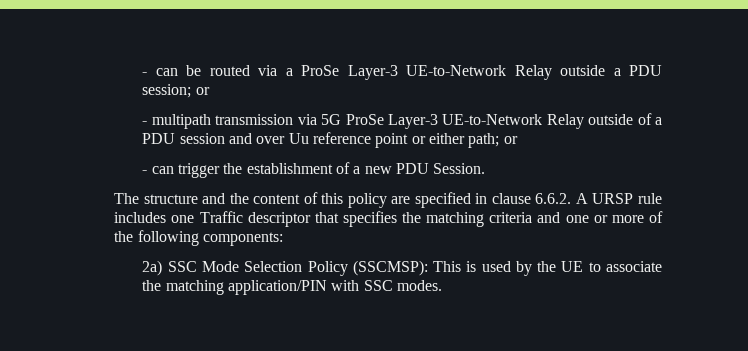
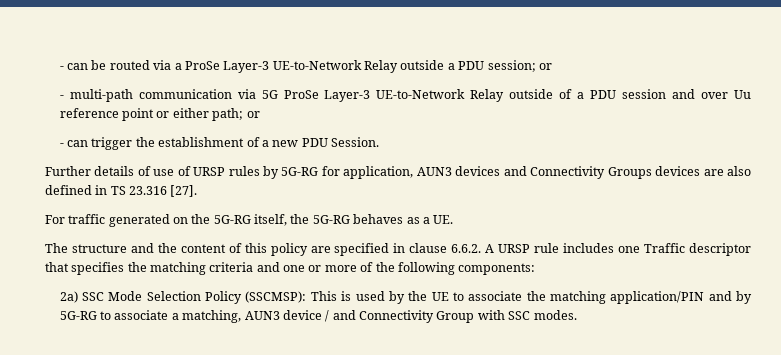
[151,114,294,129] multipath transmission -> [69,89,232,102] multi-path communication
(486, 168) none -> [44,166,752,179] [44,185,198,197] [44,214,454,227] // Further details of use of URSP rules by 5G-RG for application, AUN3 devices and Connectivity Groups devices are also defined in TS 23.316 [27]. // For traffic generated on the 5G-RG itself, the 5G-RG behaves as a UE.
(328, 287) none -> [708,291,752,304] [59,310,475,323] and by 5G-RG to associate a matching, AUN3 device / and Connectivity Group

